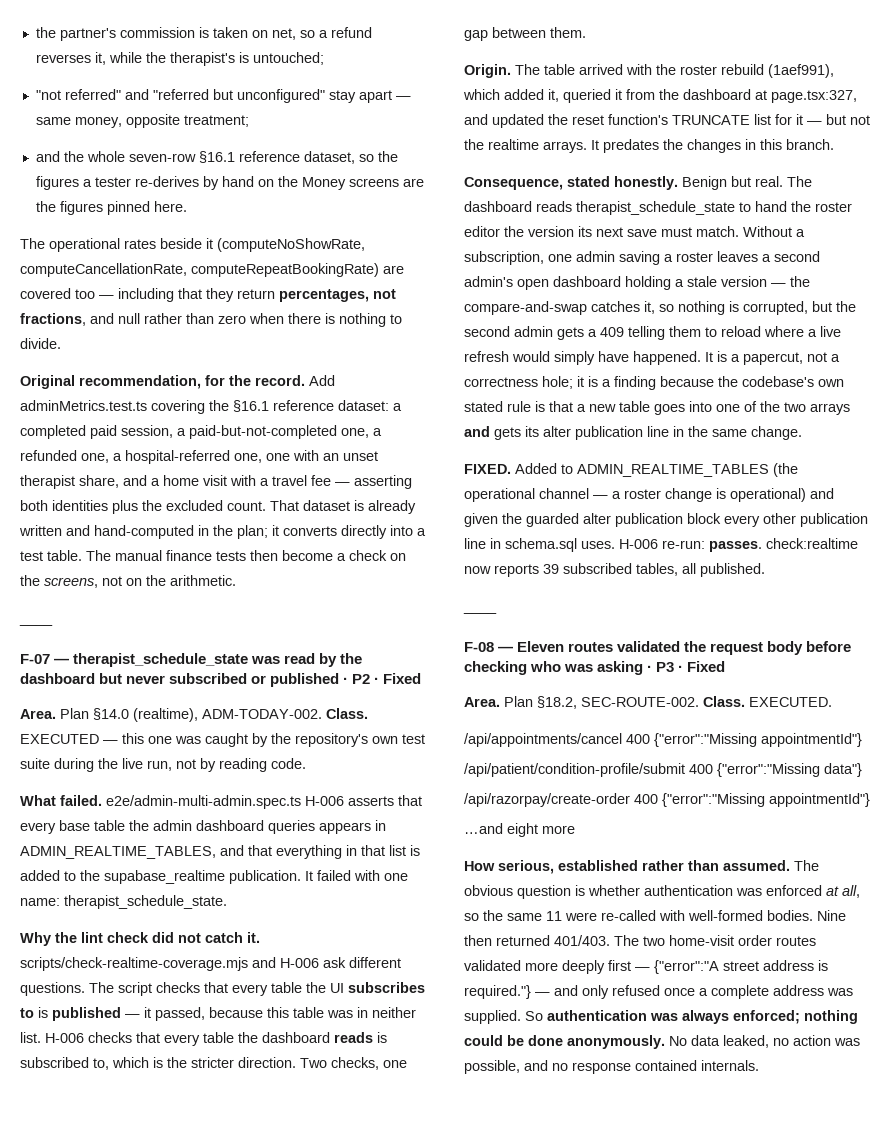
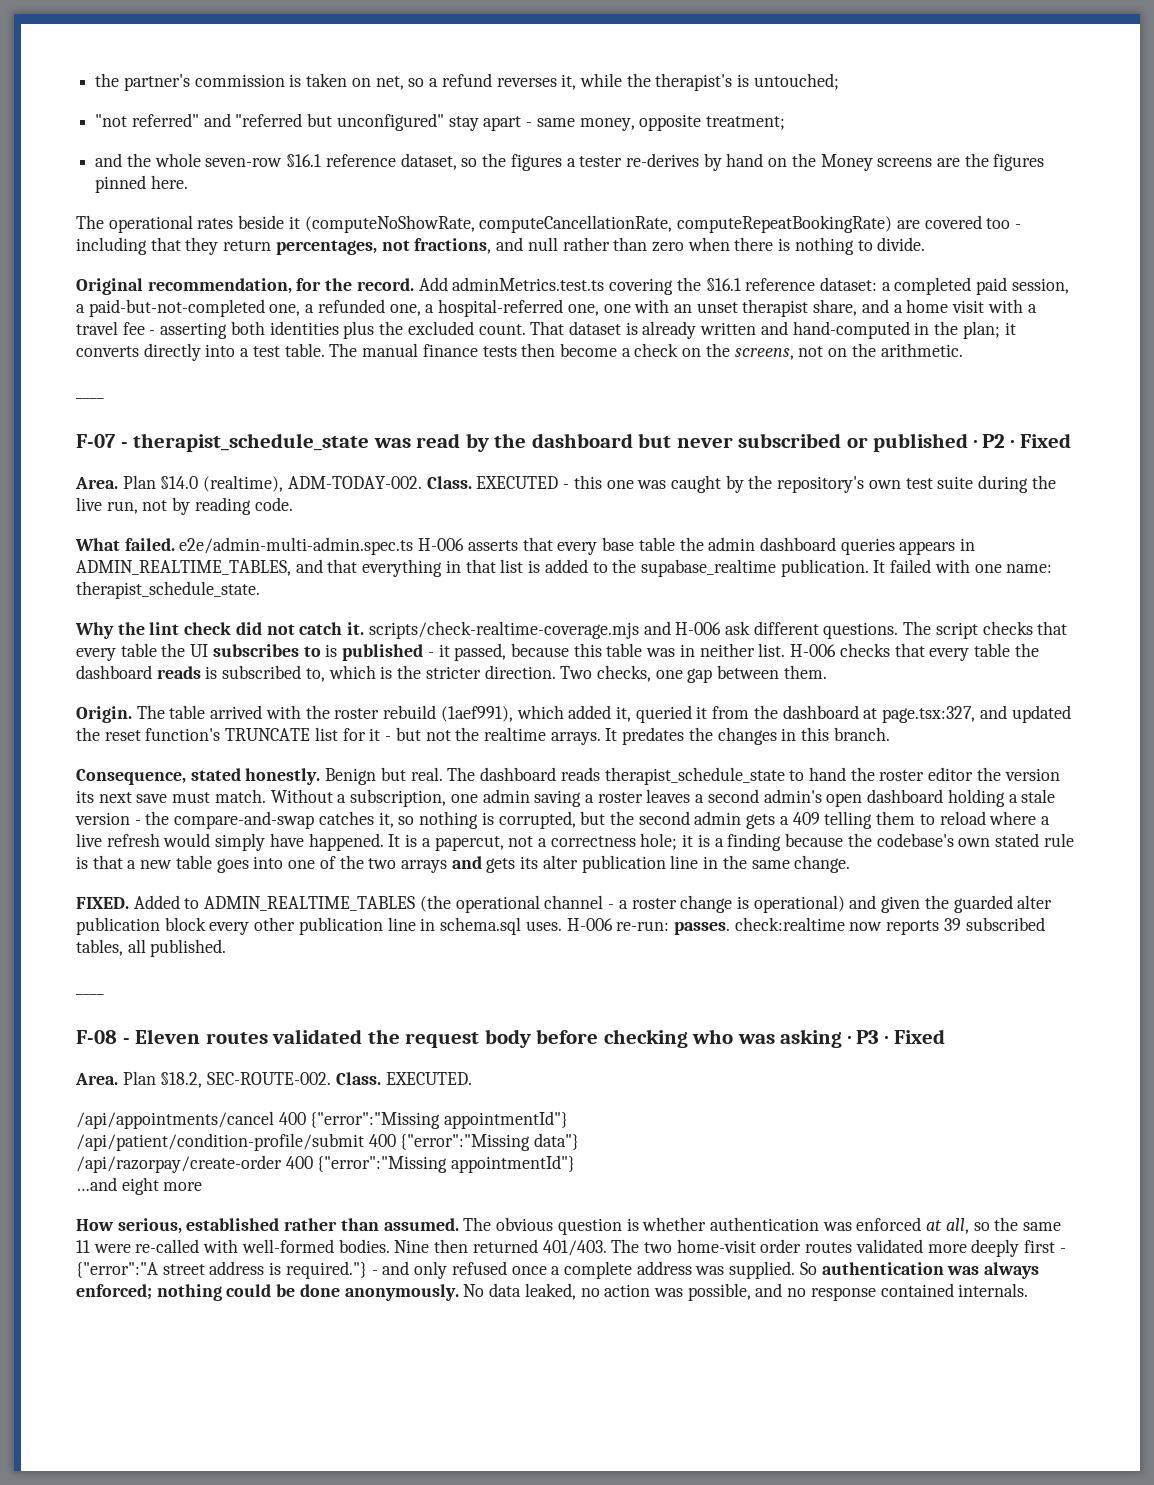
[395,96,411,100] — -> [526,122,533,127] -
[99,295,114,299] — -> [1014,224,1021,229] -
[335,482,350,486] — -> [149,330,156,335] -
[54,658,70,664] — -> [120,442,128,448] -
[103,740,118,744] — -> [563,484,570,489] -
[125,1014,140,1018] — -> [427,652,434,657] -
[807,121,822,125] — -> [385,736,392,741] -
[771,283,786,287] — -> [134,820,141,825] -
[593,495,608,499] — -> [608,904,615,909] -
[498,646,514,652] — -> [122,1038,130,1044] -
[635,967,650,971] — -> [1059,1248,1066,1253] -
[535,992,550,996] — -> [371,1270,378,1275] -

